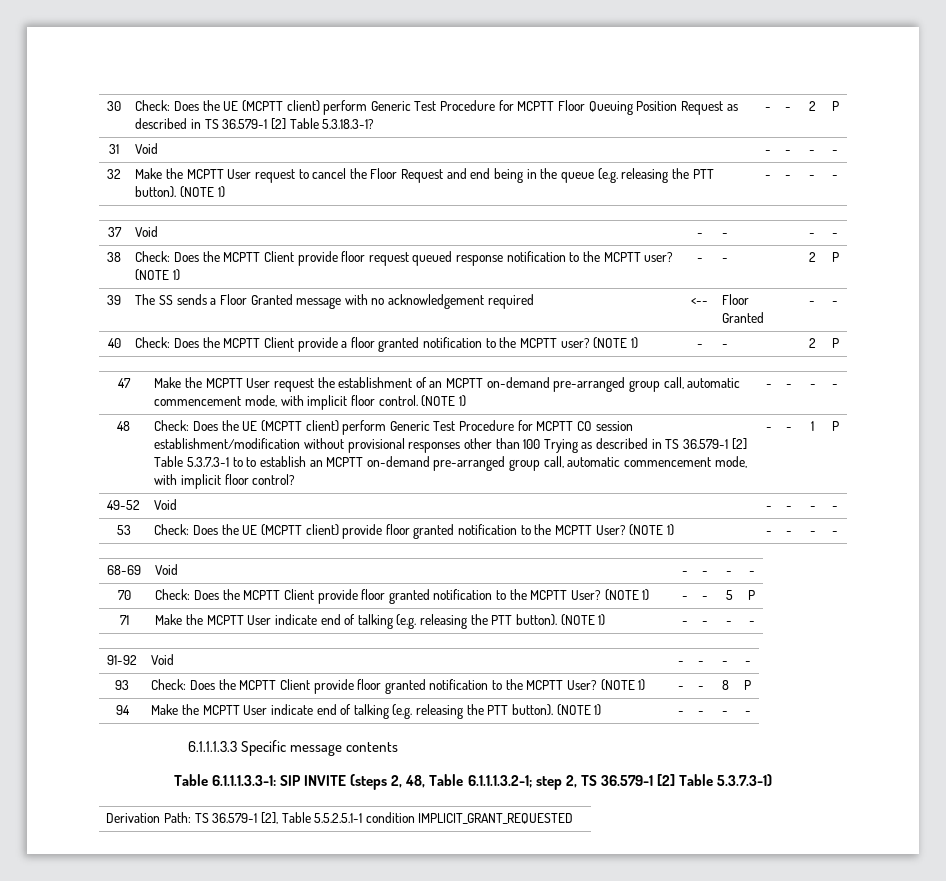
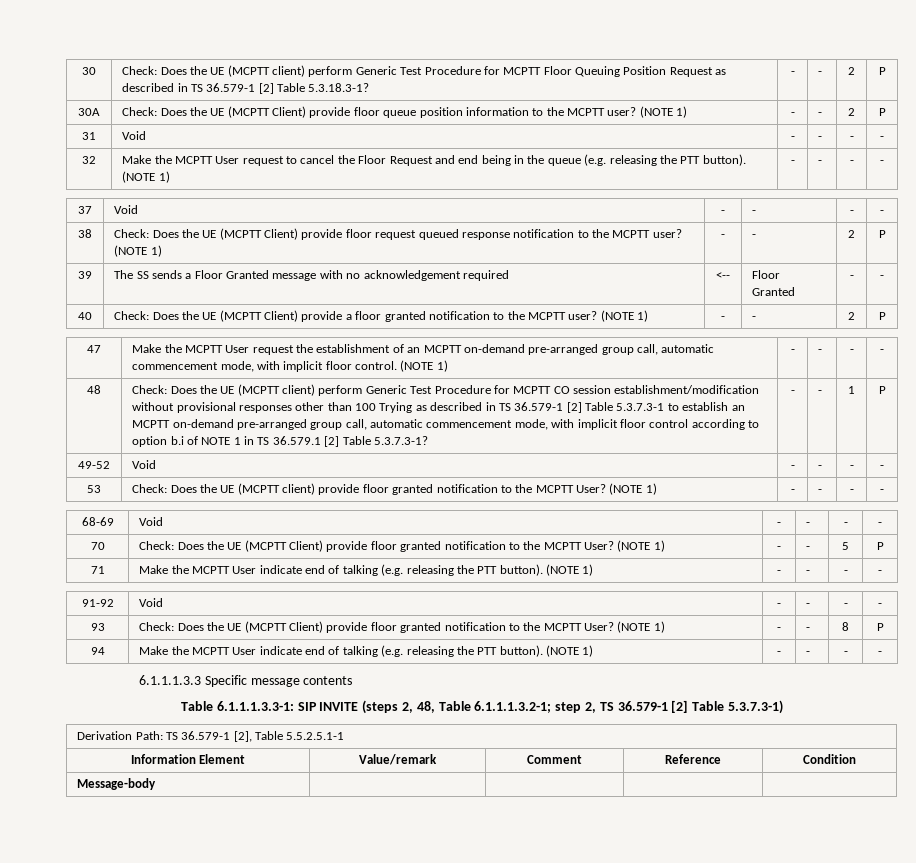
(839, 106) none -> [78,108,100,116] [122,106,688,118] [790,112,795,116] [818,112,823,116] [848,108,855,116] [878,108,886,116] // 30A | Check: Does the UE (MCPTT Client) provide floor queue position information to the MCPTT user? (NOTE 1) | - | - | 2 | P
[223,251,294,262] MCPTT Client -> [202,228,299,240] UE (MCPTT Client)
[223,337,294,348] MCPTT Client -> [202,310,299,322] UE (MCPTT Client)
[246,457,257,467] to -> (679, 407) none
[252,474,296,485] control? -> [649,419,760,430] [132,436,428,447] control according to option b.i of NOTE 1 in TS 36.579.1 [2] Table 5.3.7.3-1?
[243,589,314,600] MCPTT Client -> [227,540,324,552] UE (MCPTT Client)
[239,679,310,690] MCPTT Client -> [227,621,324,633] UE (MCPTT Client)
[365,812,574,824] condition IMPLICIT_GRANT_REQUESTED -> [130,754,246,764] [359,754,437,765] [527,755,582,764] [665,754,721,764] [803,754,856,764] [77,778,157,790] // Information Element | Value/remark | Comment | Reference | Condition // Message-body | | | |

